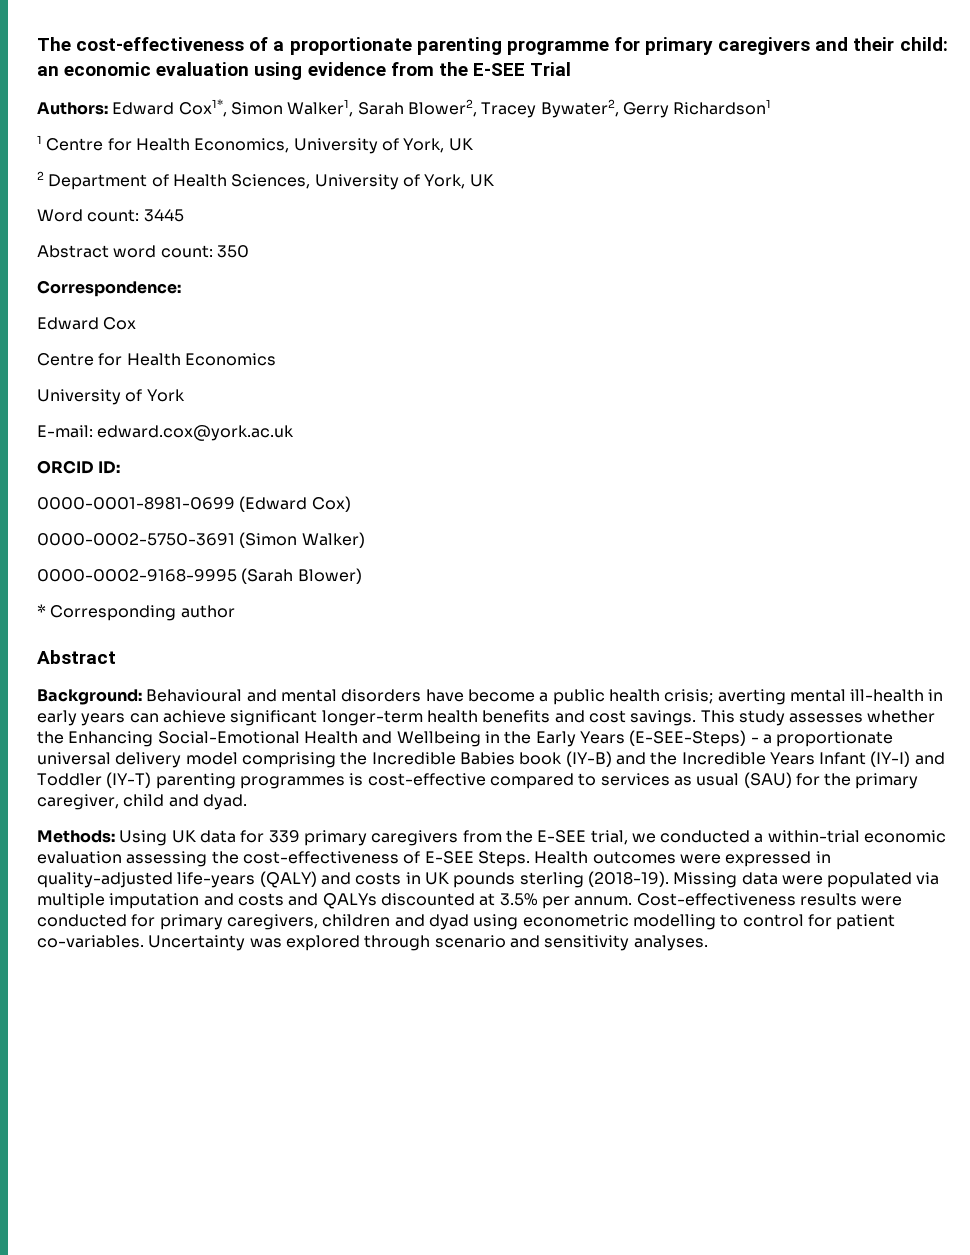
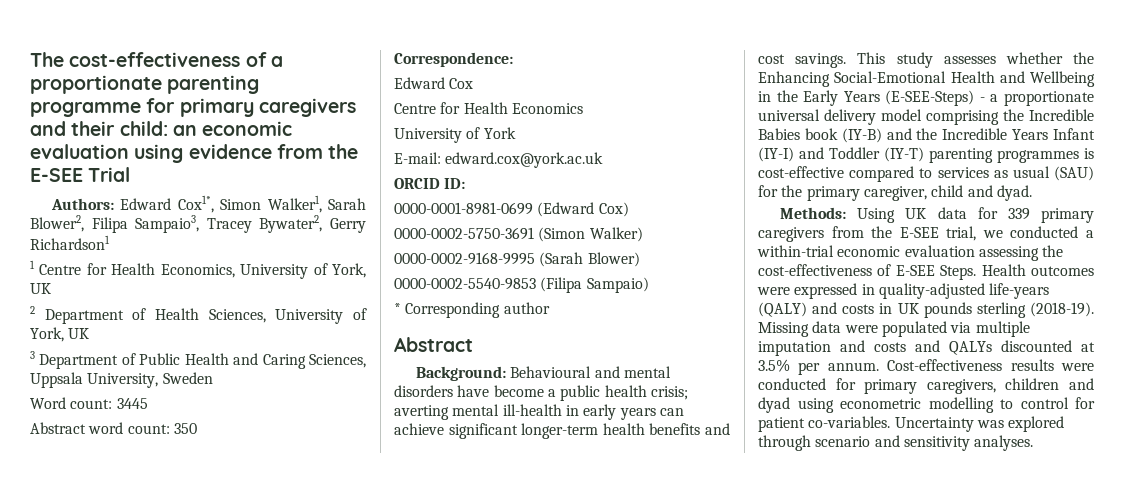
(477, 108) none -> [91,215,200,233] Filipa Sampaio3,
(494, 180) none -> [30,351,366,369] [30,372,213,388] // 3 Department of Public Health and Caring Sciences, Uppsala University, Sweden
(362, 576) none -> [394,277,649,293] // 0000-0002-5540-9853 (Filipa Sampaio)

